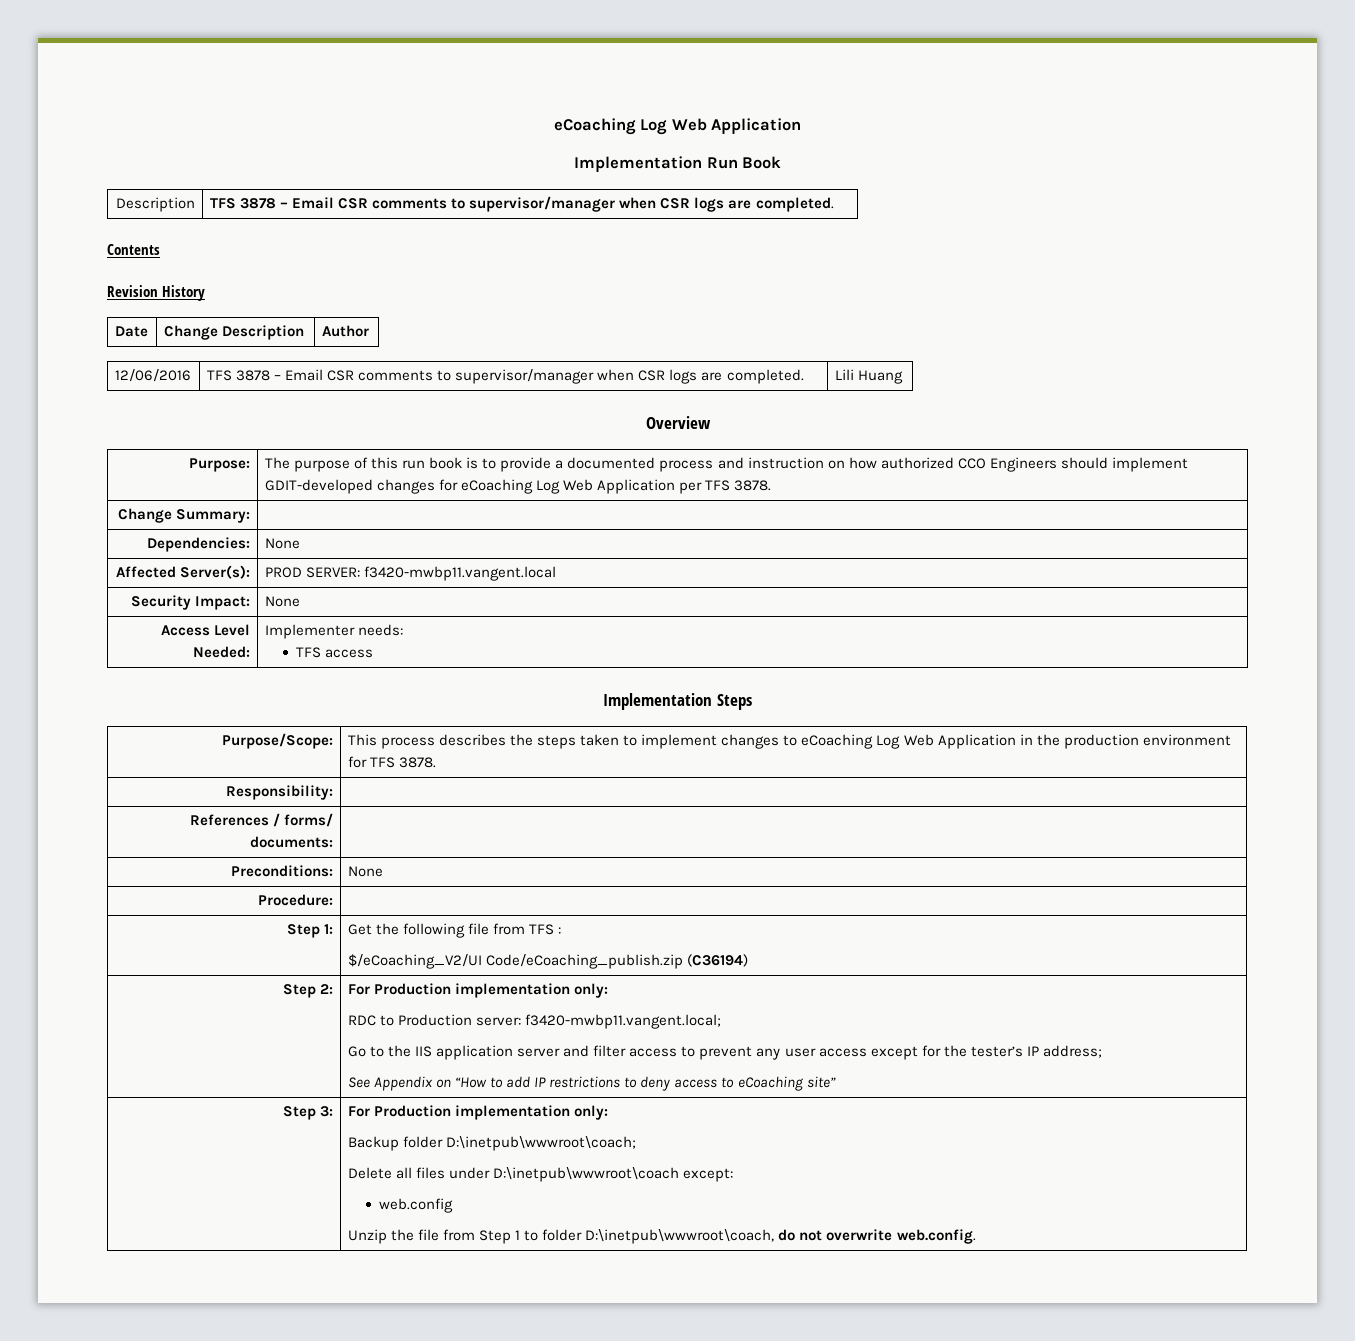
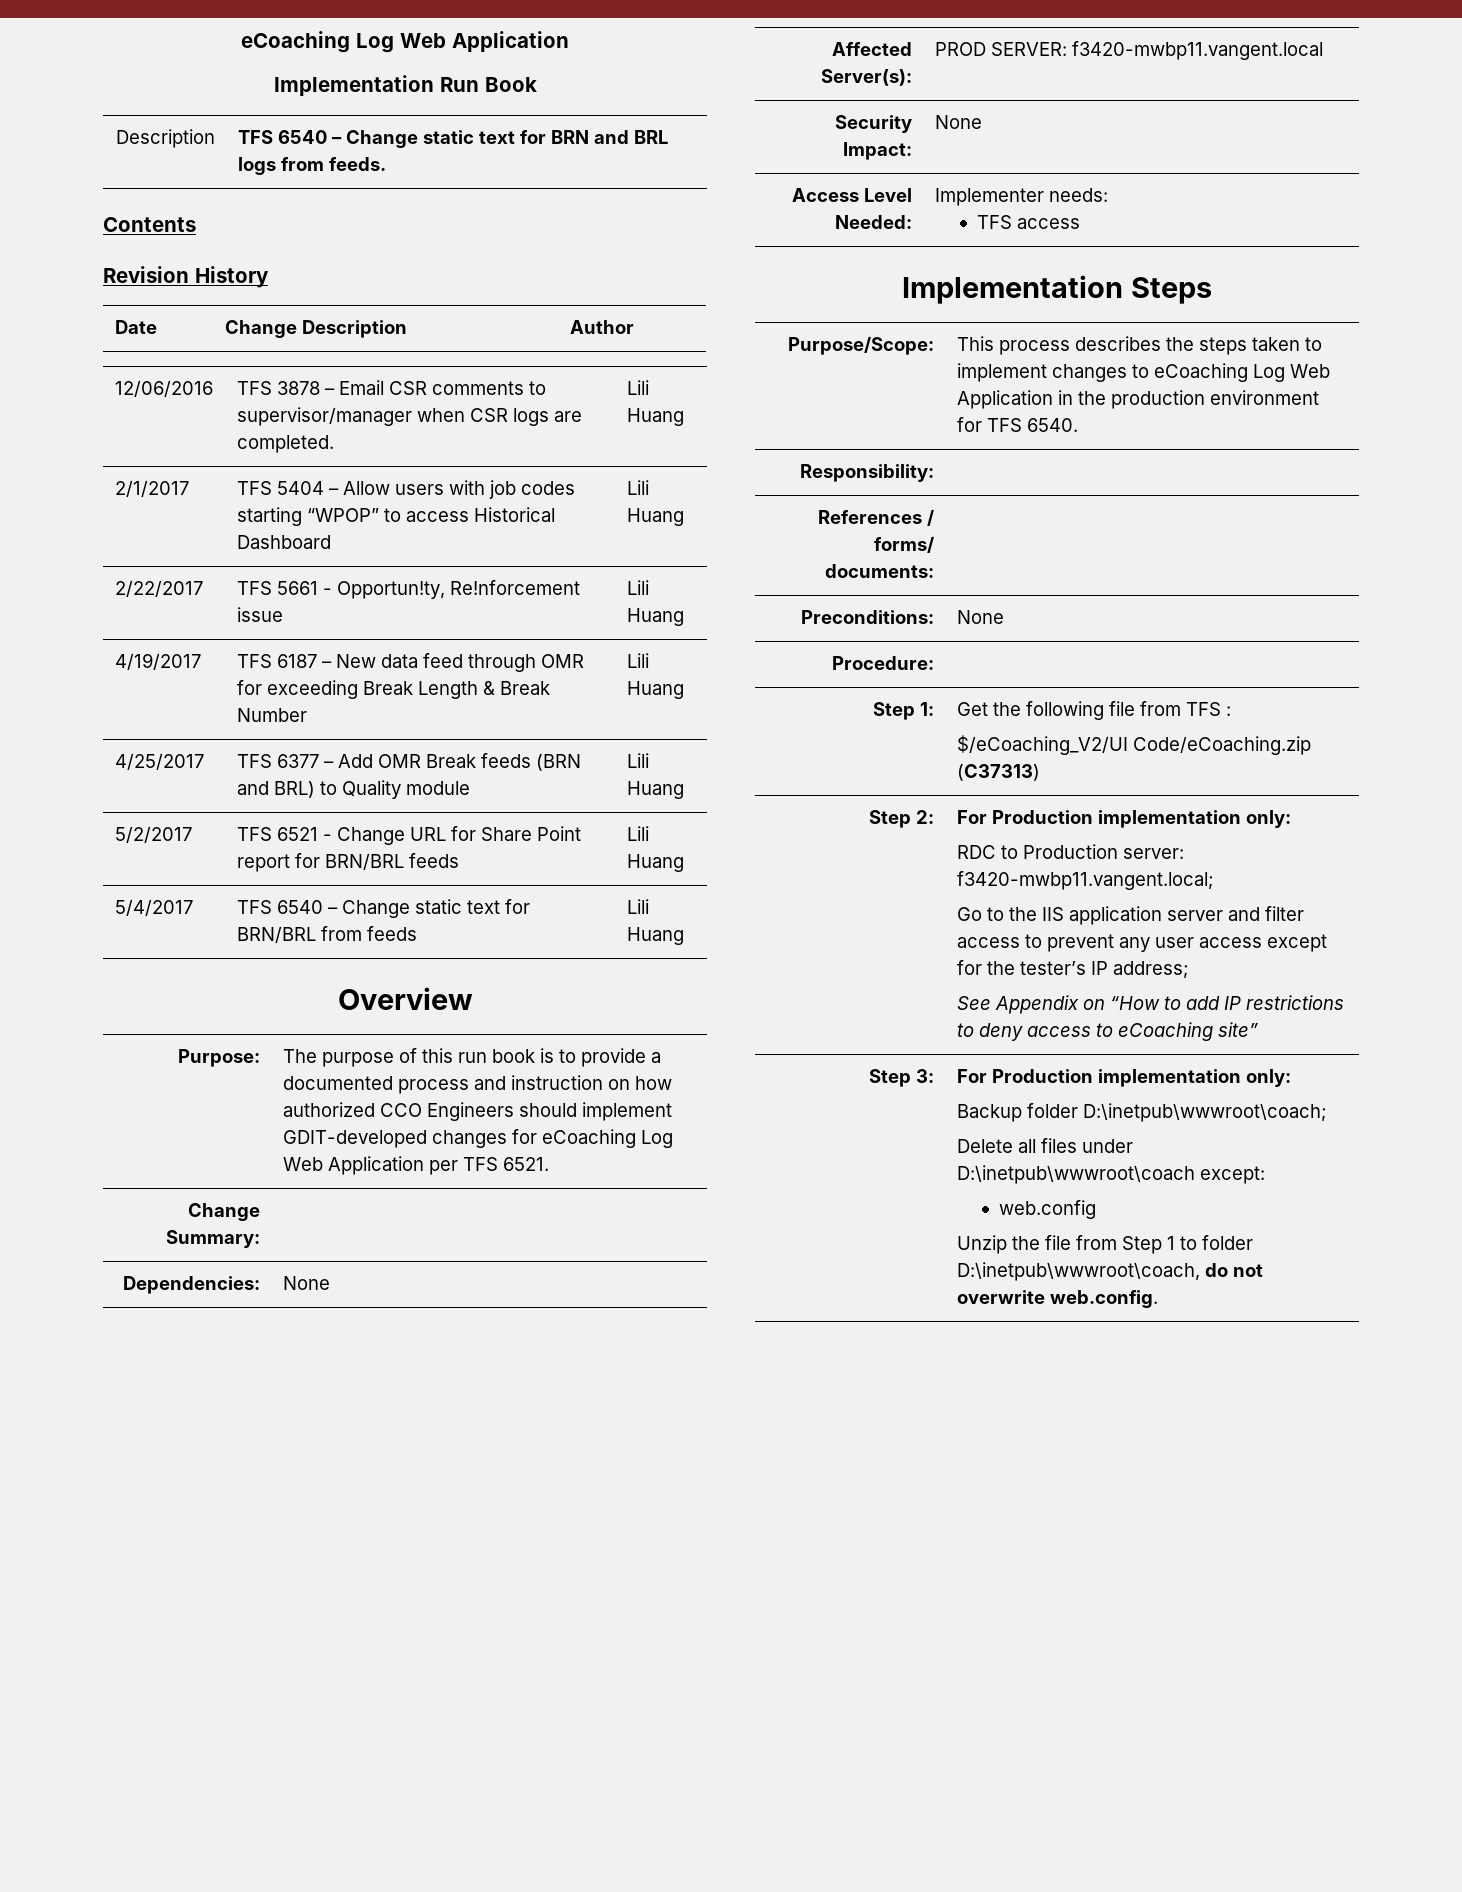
[239,196,834,212] 3878 – Email CSR comments to supervisor/manager when CSR logs are completed. -> [277,130,668,148] [237,157,386,175] 6540 – Change static text for BRN and BRL logs from feeds.
(903, 377) none -> [114,480,189,497] [236,480,575,499] [236,507,555,526] [236,535,331,549] [626,480,649,495] [626,508,684,526] [114,580,203,597] [236,580,580,599] [236,607,283,622] [626,580,649,595] [626,608,684,626] [114,653,201,670] [236,653,584,672] [236,680,550,699] [236,708,307,722] [626,653,649,668] [626,681,684,699] [114,753,204,770] [236,753,581,771] [236,780,470,799] [626,753,649,768] [626,781,684,799] [114,826,192,843] [236,826,581,845] [236,853,459,872] [626,826,649,841] [626,854,684,872] [114,899,193,916] [236,899,530,918] [236,926,417,943] [626,899,649,914] [626,927,684,945] // 2/1/2017 | TFS 5404 – Allow users with job codes starting “WPOP” to access Historical Dashboard | Lili Huang // 2/22/2017 | TFS 5661 - Opportun!ty, Re!nforcement issue | Lili Huang // 4/19/2017 | TFS 6187 – New data feed through OMR for exceeding Break Length & Break Number | Lili Huang // 4/25/2017 | TFS 6377 – Add OMR Break feeds (BRN and BRL) to Quality module | Lili Huang // 5/2/2017 | TFS 6521 - Change URL for Share Point report for BRN/BRL feeds | Lili Huang // 5/4/2017 | TFS 6540 – Change static text for BRN/BRL from feeds | Lili Huang
[734,480,772,491] 3878. -> [502,1157,549,1171] 6521.
[399,757,437,768] 3878. -> [1026,418,1078,432] 6540.
[485,954,749,969] Code/eCoaching_publish.zip (C36194) -> [1132,736,1311,755] [956,764,1040,781] Code/eCoaching.zip (C37313)

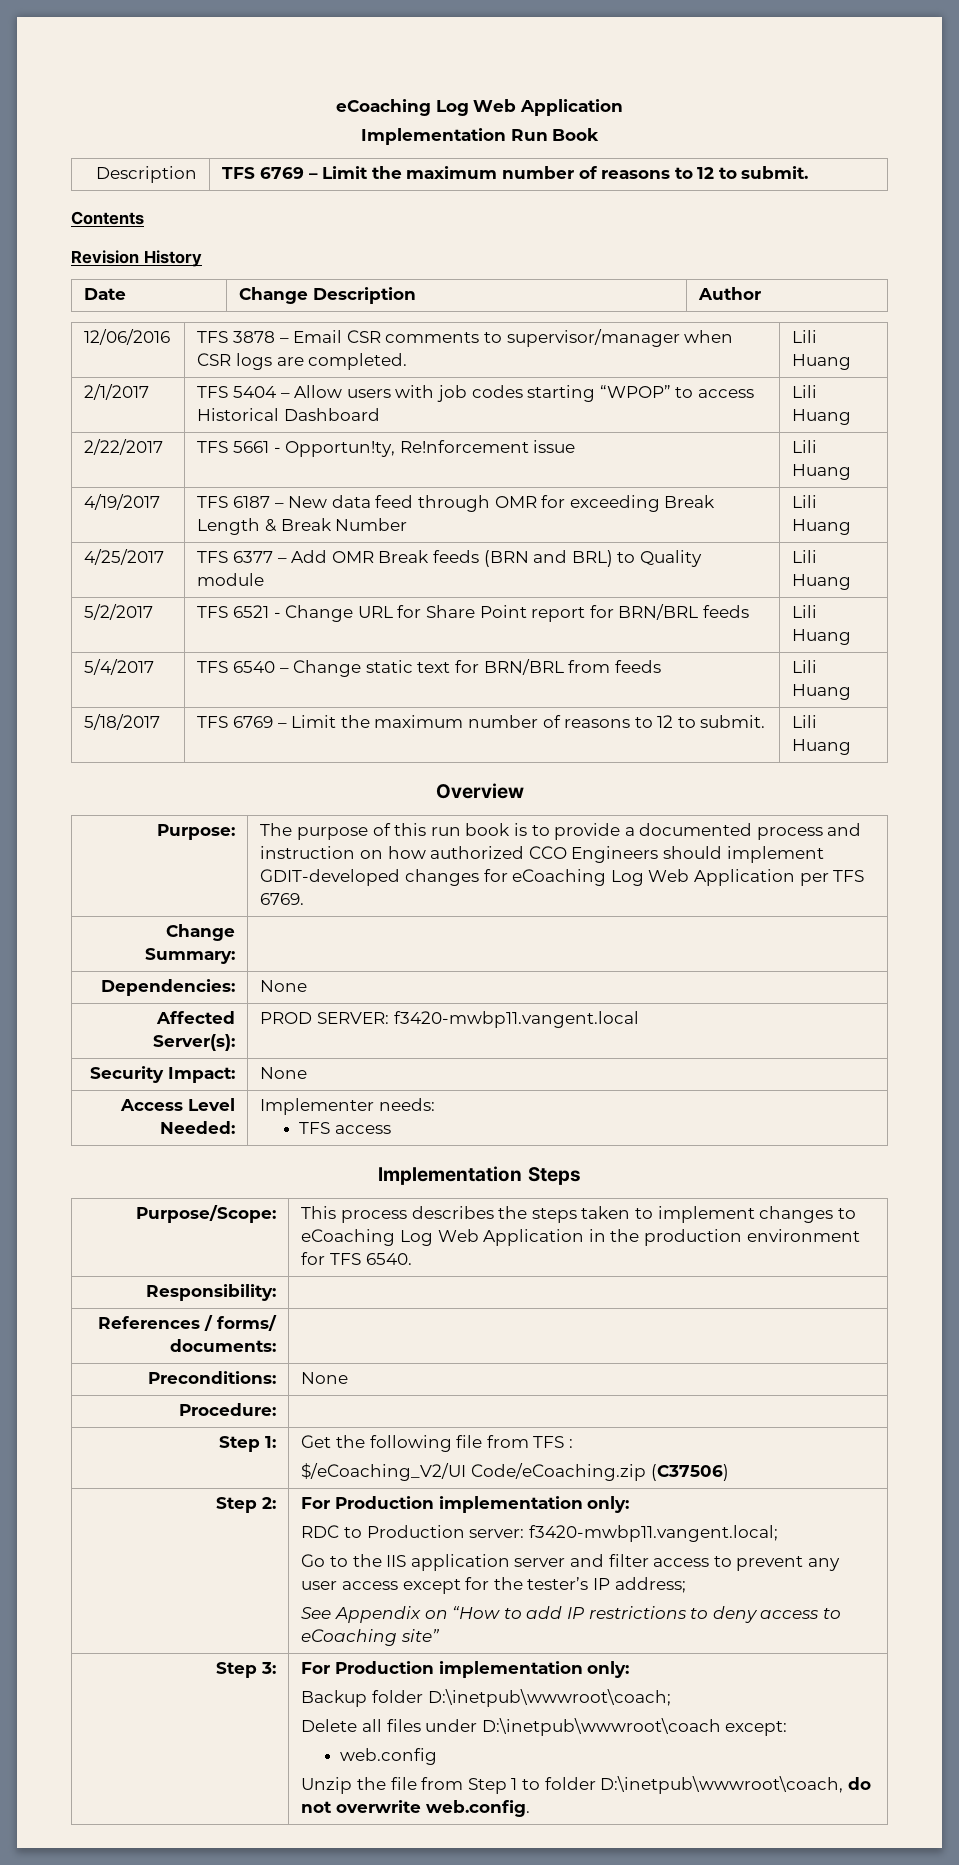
[277,130,668,148] [237,157,386,175] 6540 – Change static text for BRN and BRL logs from feeds. -> [259,166,809,179] 6769 – Limit the maximum number of reasons to 12 to submit.
(684, 936) none -> [84,714,161,730] [197,715,766,728] [792,715,818,728] [792,739,852,755] // 5/18/2017 | TFS 6769 – Limit the maximum number of reasons to 12 to submit. | Lili Huang
[502,1157,549,1171] 6521. -> [260,893,305,905] 6769.
[956,764,1040,781] (C37313) -> [650,1464,729,1481] (C37506)

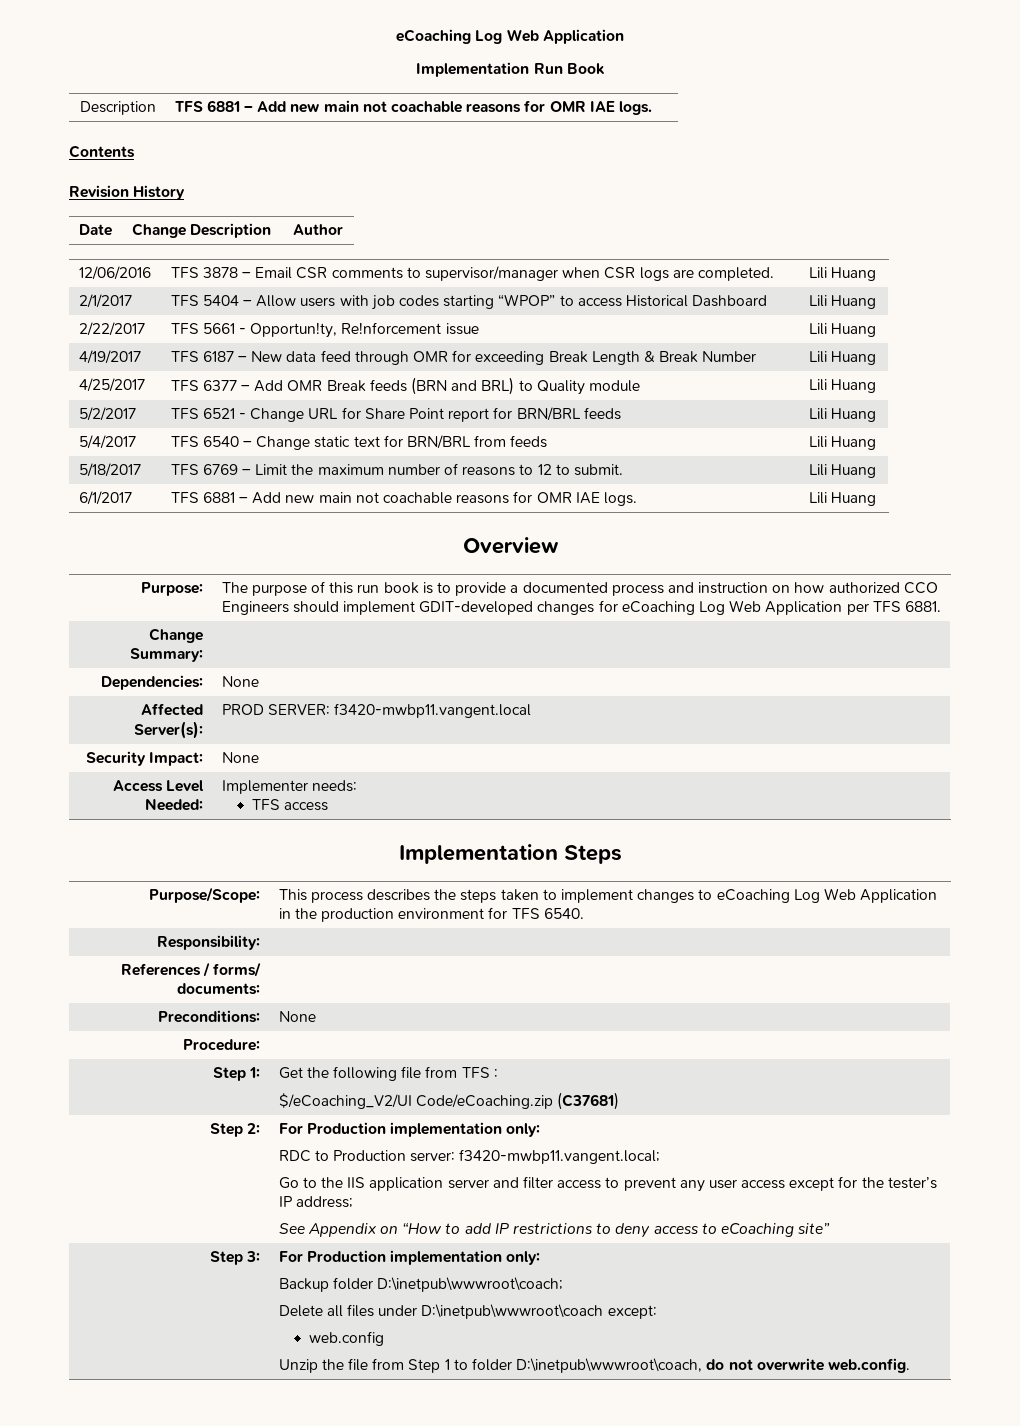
[259,166,809,179] 6769 – Limit the maximum number of reasons to 12 to submit. -> [206,100,652,115] 6881 – Add new main not coachable reasons for OMR IAE logs.
(852, 747) none -> [78,491,132,505] [170,491,637,506] [808,492,876,506] // 6/1/2017 | TFS 6881 – Add new main not coachable reasons for OMR IAE logs. | Lili Huang
[260,893,305,905] 6769. -> [904,601,941,612] 6881.
[650,1464,729,1481] (C37506) -> [557,1092,620,1110] (C37681)

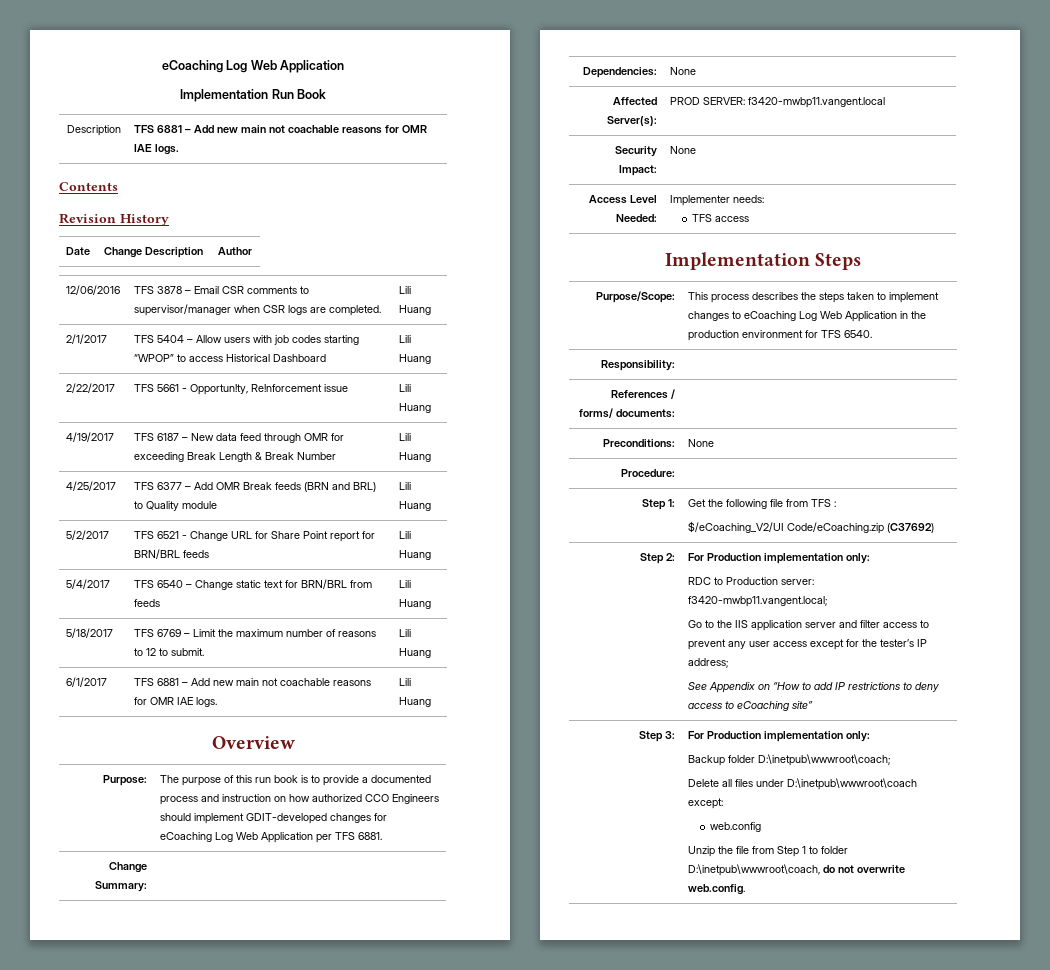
[557,1092,620,1110] (C37681) -> [886,523,934,533] (C37692)

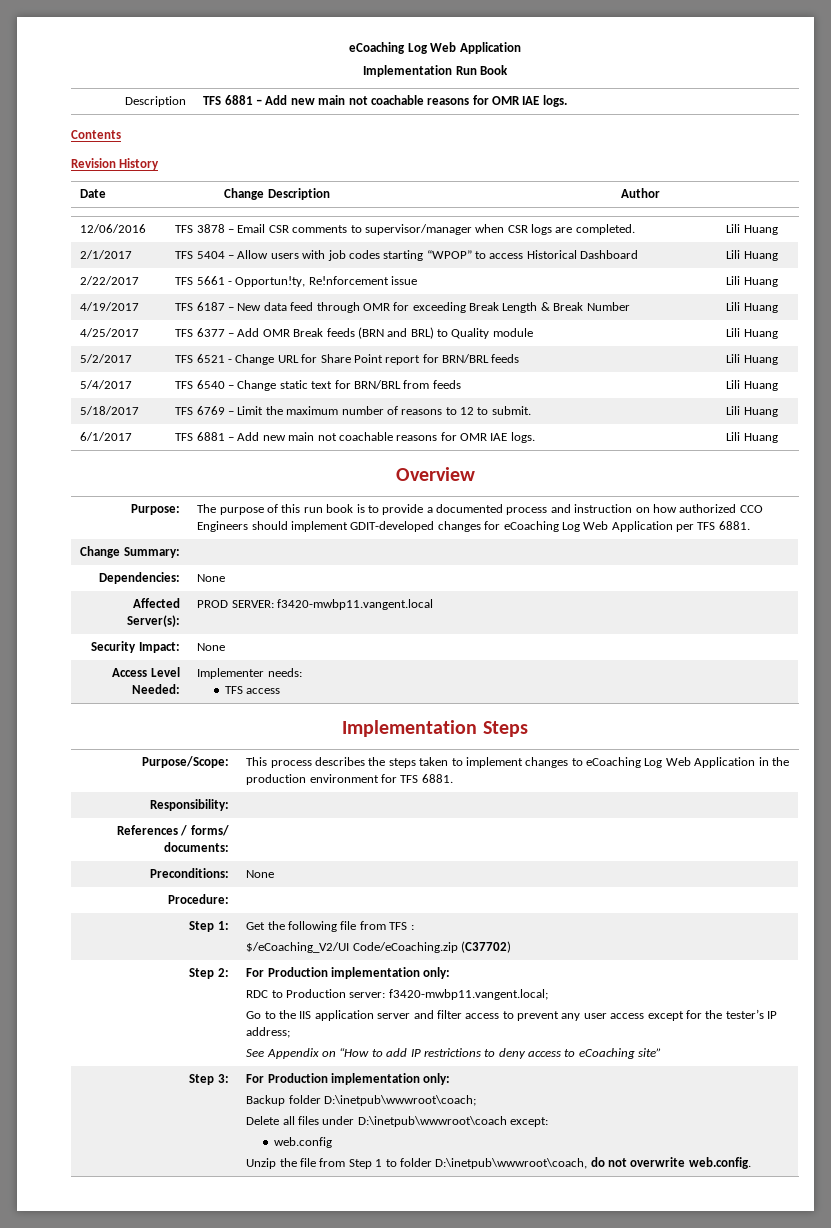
[843,330,872,338] 6540. -> [421,774,453,783] 6881.
[886,523,934,533] (C37692) -> [461,941,512,953] (C37702)

